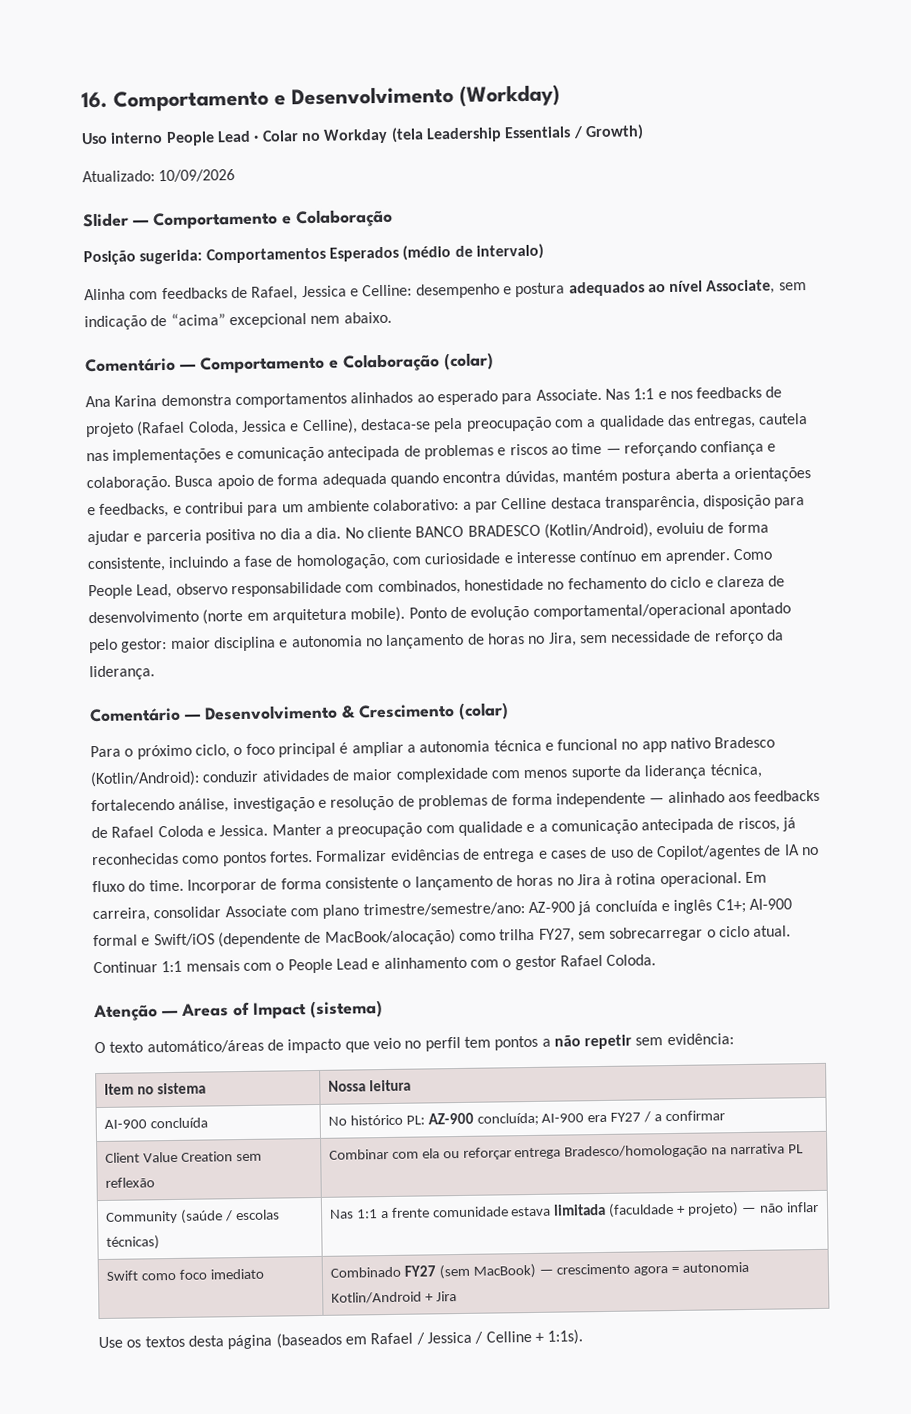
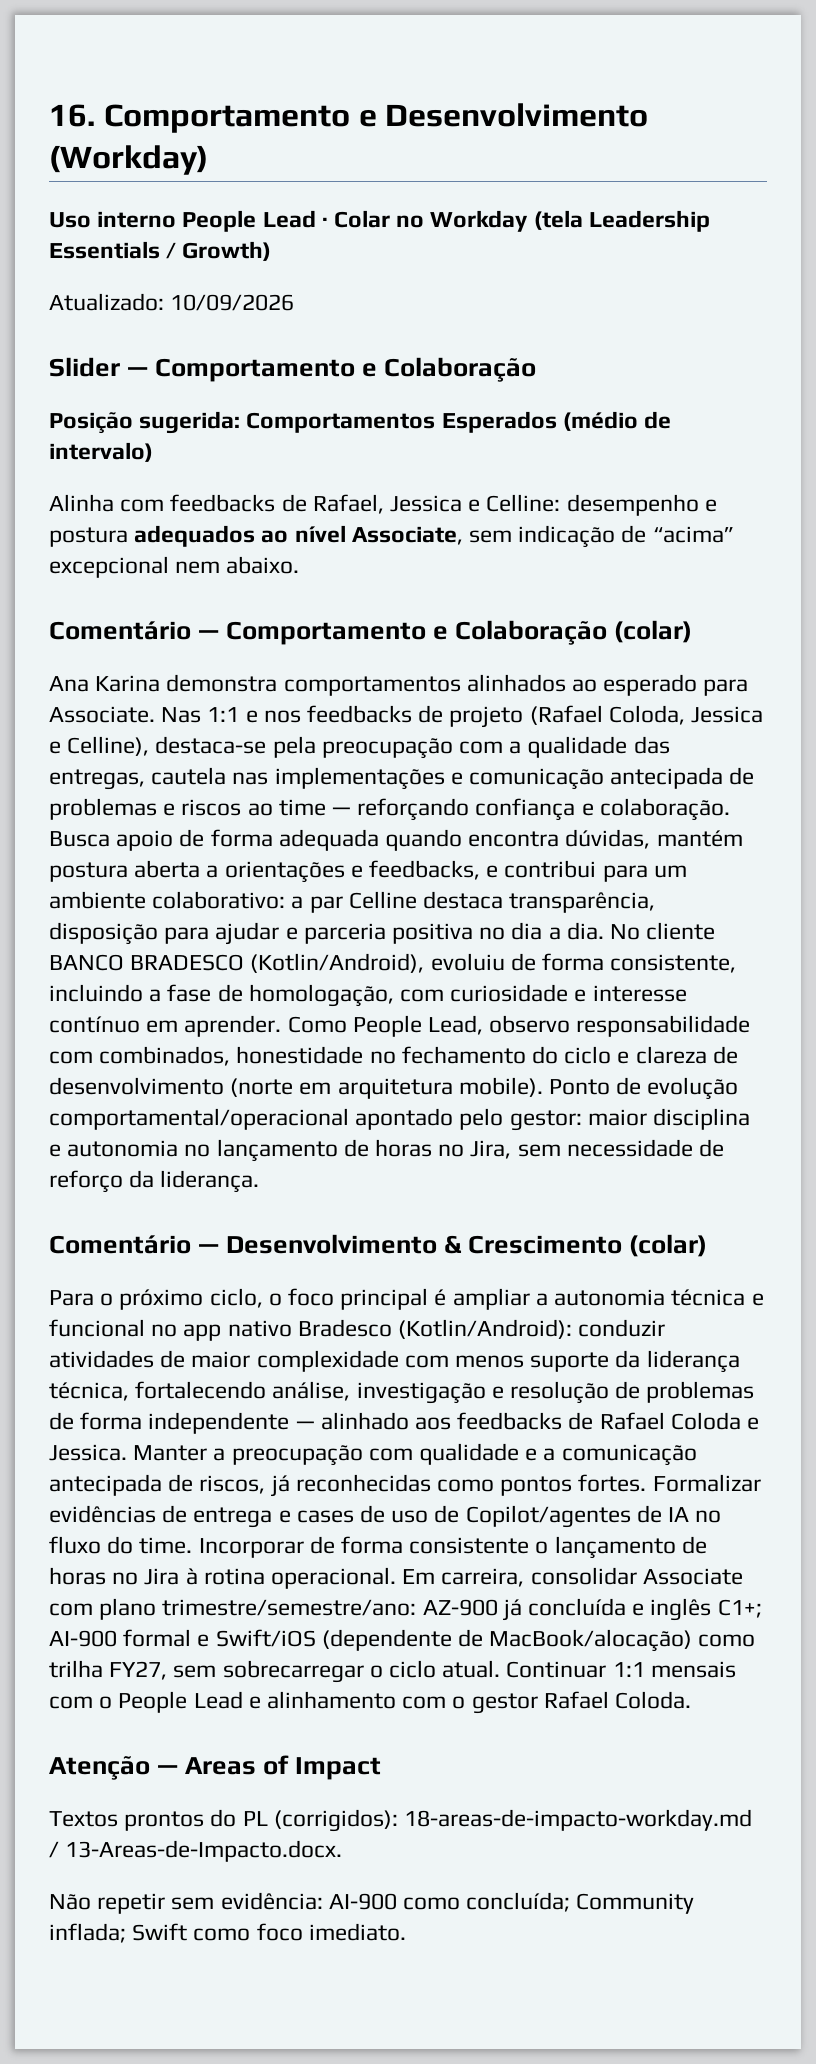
[310,1000,383,1019] [94,1033,734,1054] [103,1082,206,1095] [327,1079,411,1092] [103,1117,208,1129] [327,1110,726,1126] [104,1151,262,1163] [104,1177,155,1188] [328,1143,805,1160] [105,1209,280,1224] [105,1235,160,1250] [329,1201,819,1219] [105,1268,264,1281] [329,1261,750,1280] [330,1291,457,1304] [98,1329,584,1350] (sistema) // O texto automático/áreas de impacto que veio no perfil tem pontos a não repetir sem evidência: // Item no sistema | Nossa leitura // AI-900 concluída | No histórico PL: AZ-900 concluída; AI-900 era FY27 / a confirmar // Client Value Creation sem reflexão | Combinar com ela ou reforçar entrega Bradesco/homologação na narrativa PL // Community (saúde / escolas técnicas) | Nas 1:1 a frente comunidade estava limitada (faculdade + projeto) — não inflar // Swift como foco imediato | Combinado FY27 (sem MacBook) — crescimento agora = autonomia Kotlin/Android + Jira // Use os textos desta página (baseados em Rafael / Jessica / Celline + 1:1s). -> [49,1809,753,1832] [49,1840,343,1862] [49,1892,695,1914] [49,1923,406,1943] // Textos prontos do PL (corrigidos): 18-areas-de-impacto-workday.md / 13-Areas-de-Impacto.docx. // Não repetir sem evidência: AI-900 como concluída; Community inflada; Swift como foco imediato.

